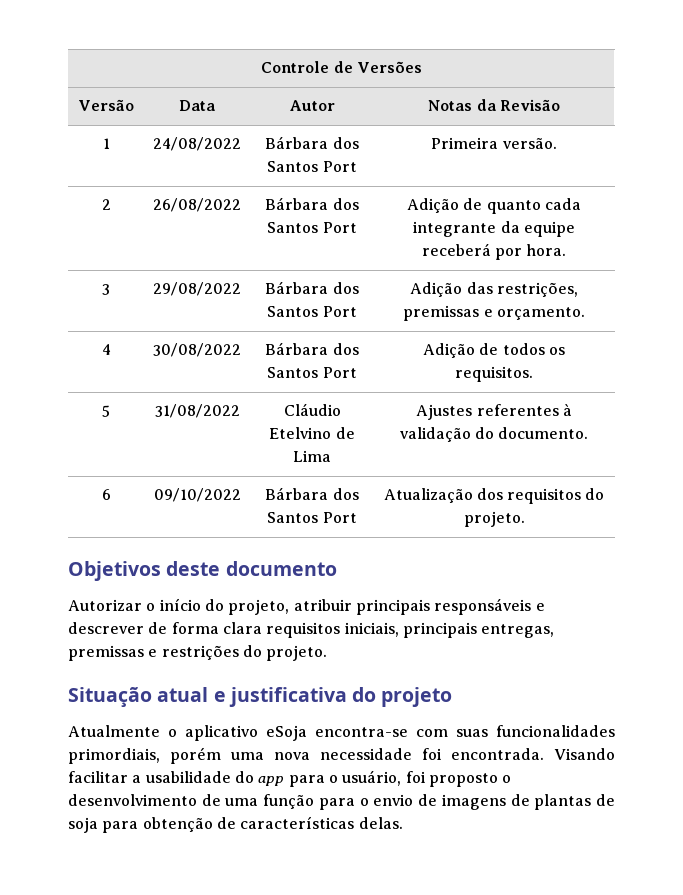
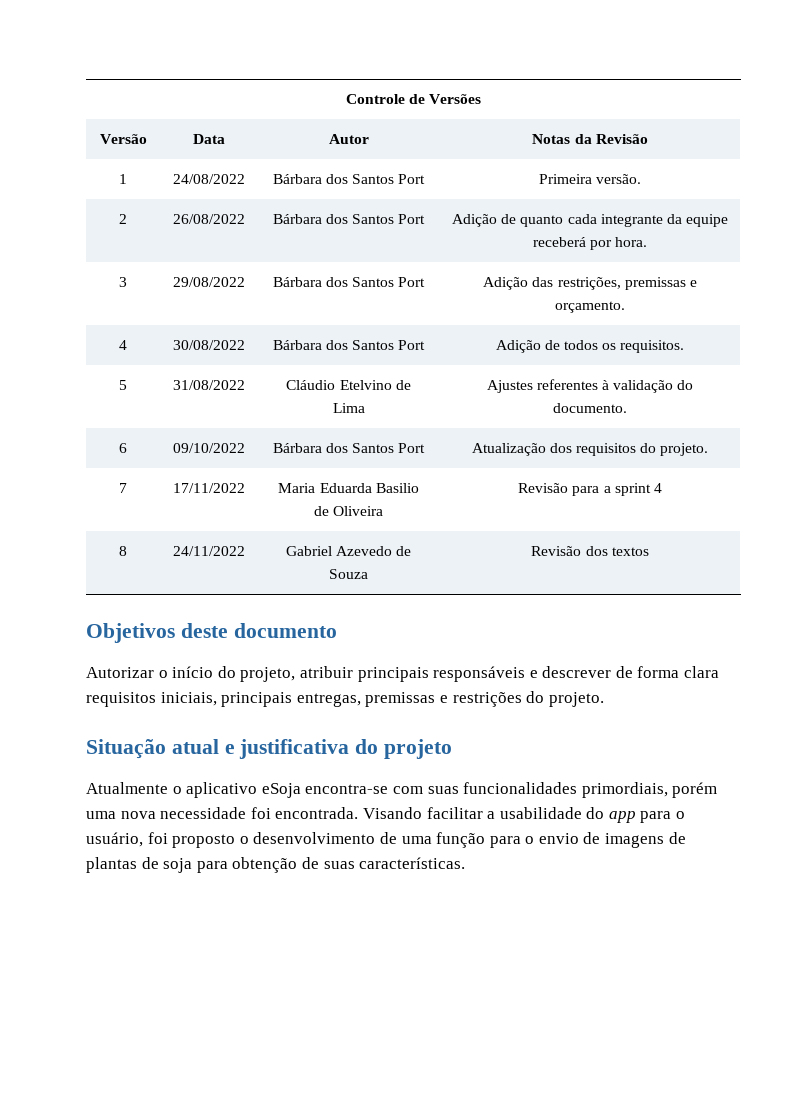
(525, 519) none -> [119,483,127,493] [172,483,245,493] [278,483,419,493] [313,506,384,516] [518,483,662,496] [119,546,127,556] [172,546,245,556] [285,546,412,556] [329,569,368,579] [531,546,649,556] // 7 | 17/11/2022 | Maria Eduarda Basilio de Oliveira | Revisão para a sprint 4 // 8 | 24/11/2022 | Gabriel Azevedo de Souza | Revisão dos textos
[240,816,403,829] características delas. -> [323,857,466,869] suas características.

